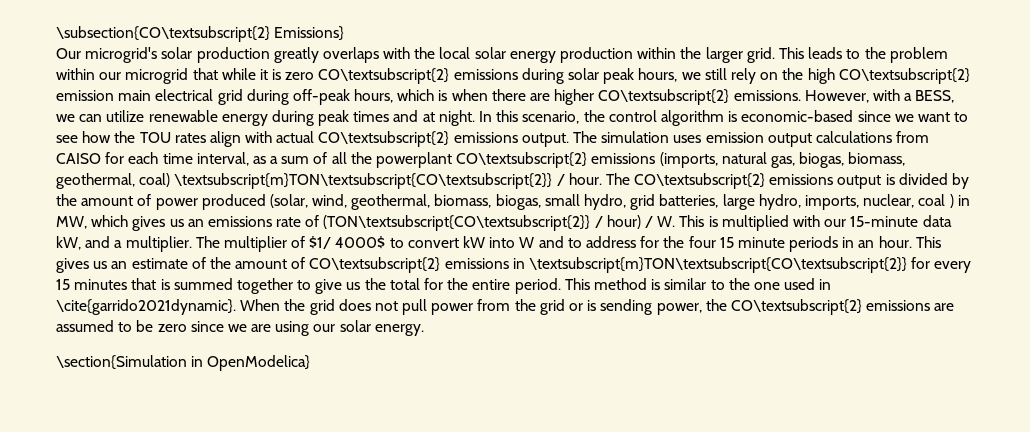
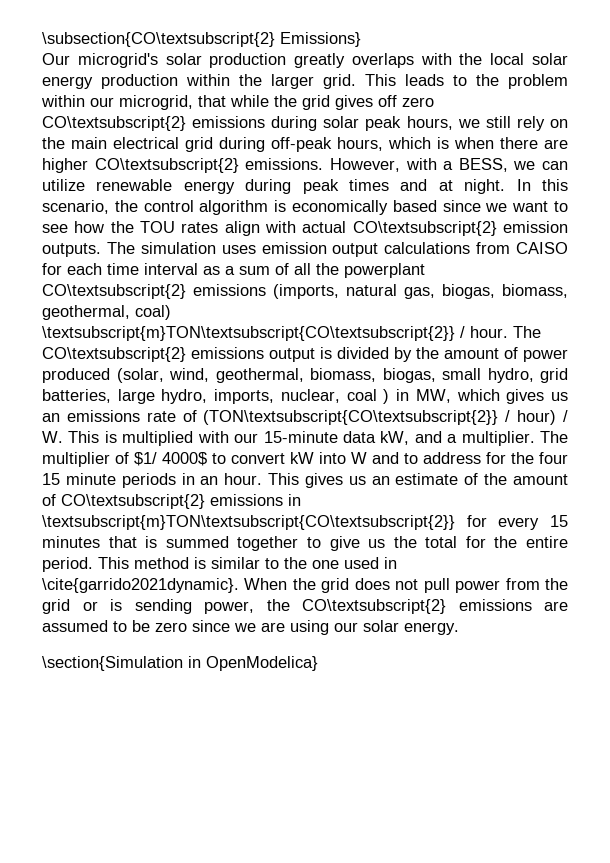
[125,68,189,84] microgrid -> [119,95,193,110] microgrid,
[259,69,282,80] it is -> [274,95,397,110] the grid gives off
[807,68,970,84] [56,90,114,101] high CO\textsubscript{2} emission -> (65, 143) none
[741,110,854,122] economic-based -> [292,200,437,215] economically based
[453,132,569,147] emissions output. -> [503,221,568,233] [42,243,101,257] emission outputs.
[196,152,249,166] interval, -> [144,263,198,275] interval

